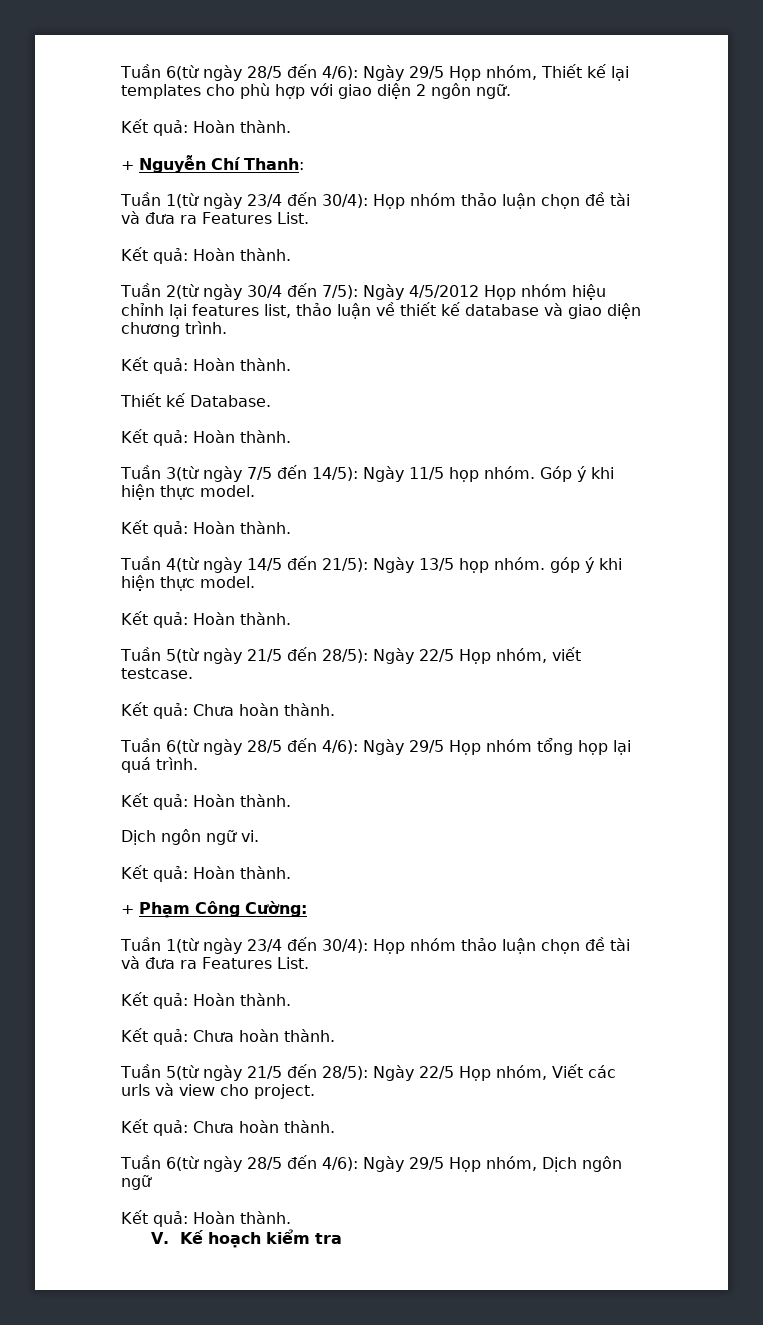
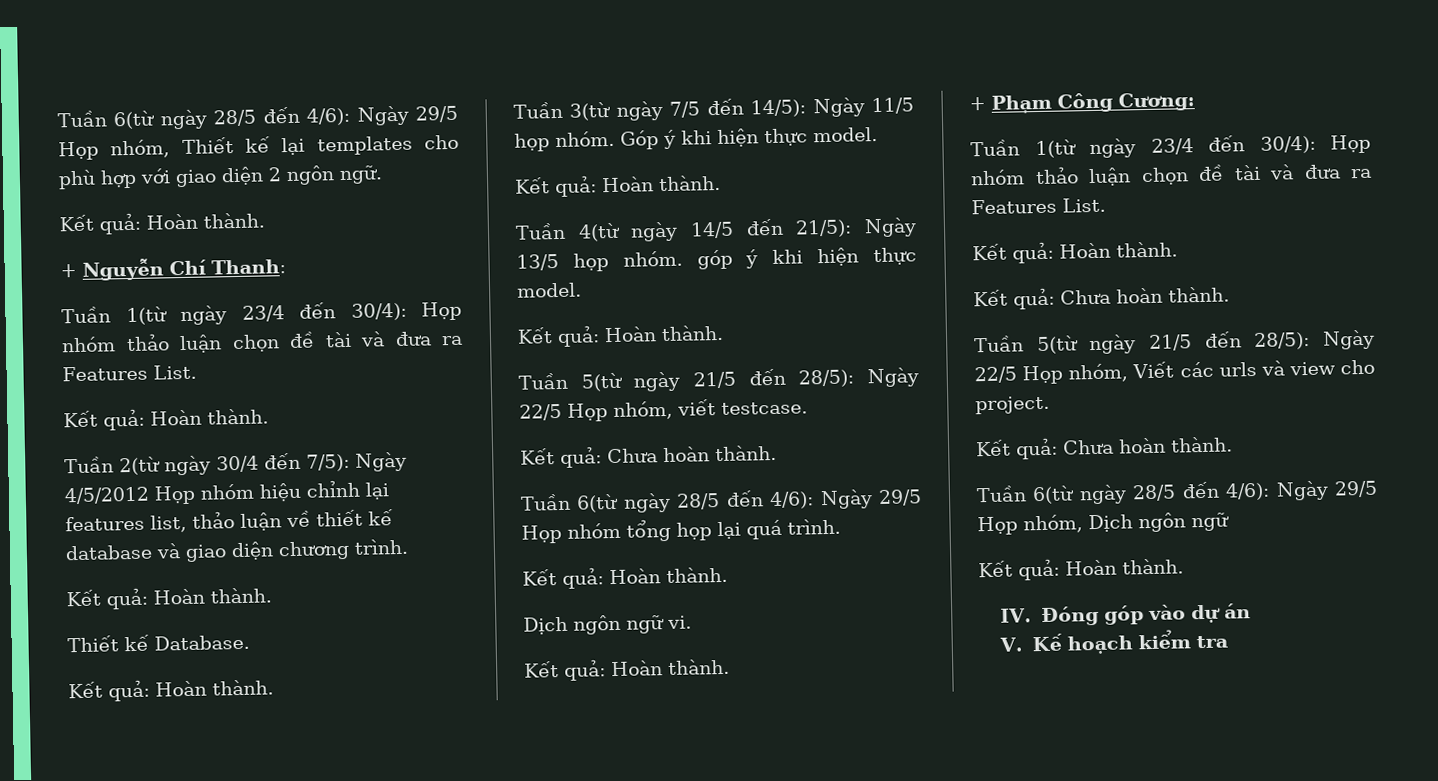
[245,901,307,917] Cường: -> [1118,92,1195,112] Cương:
(291, 1217) none -> [1000,603,1251,627] // IV. Đóng góp vào dự án

